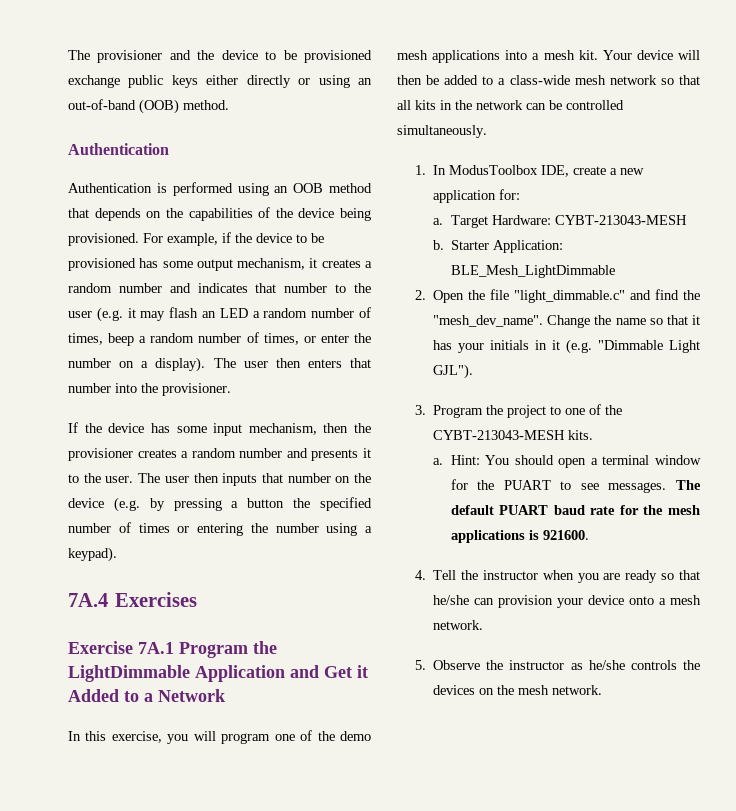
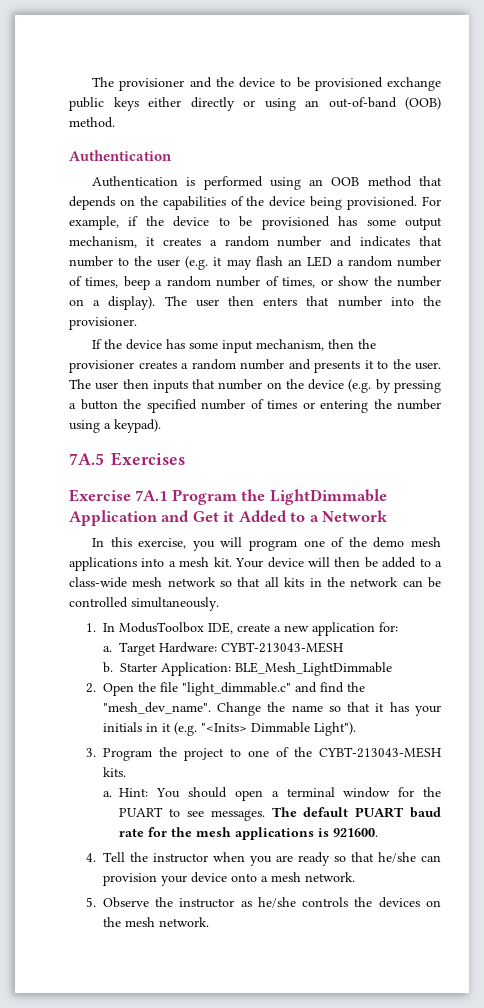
[320,334,349,343] enter -> [338,276,370,286] show
[68,593,108,607] 7A.4 -> [69,453,104,465] 7A.5
[598,340,700,353] [433,364,474,379] "Dimmable Light GJL"). -> [200,722,356,736] "<Inits> Dimmable Light").

